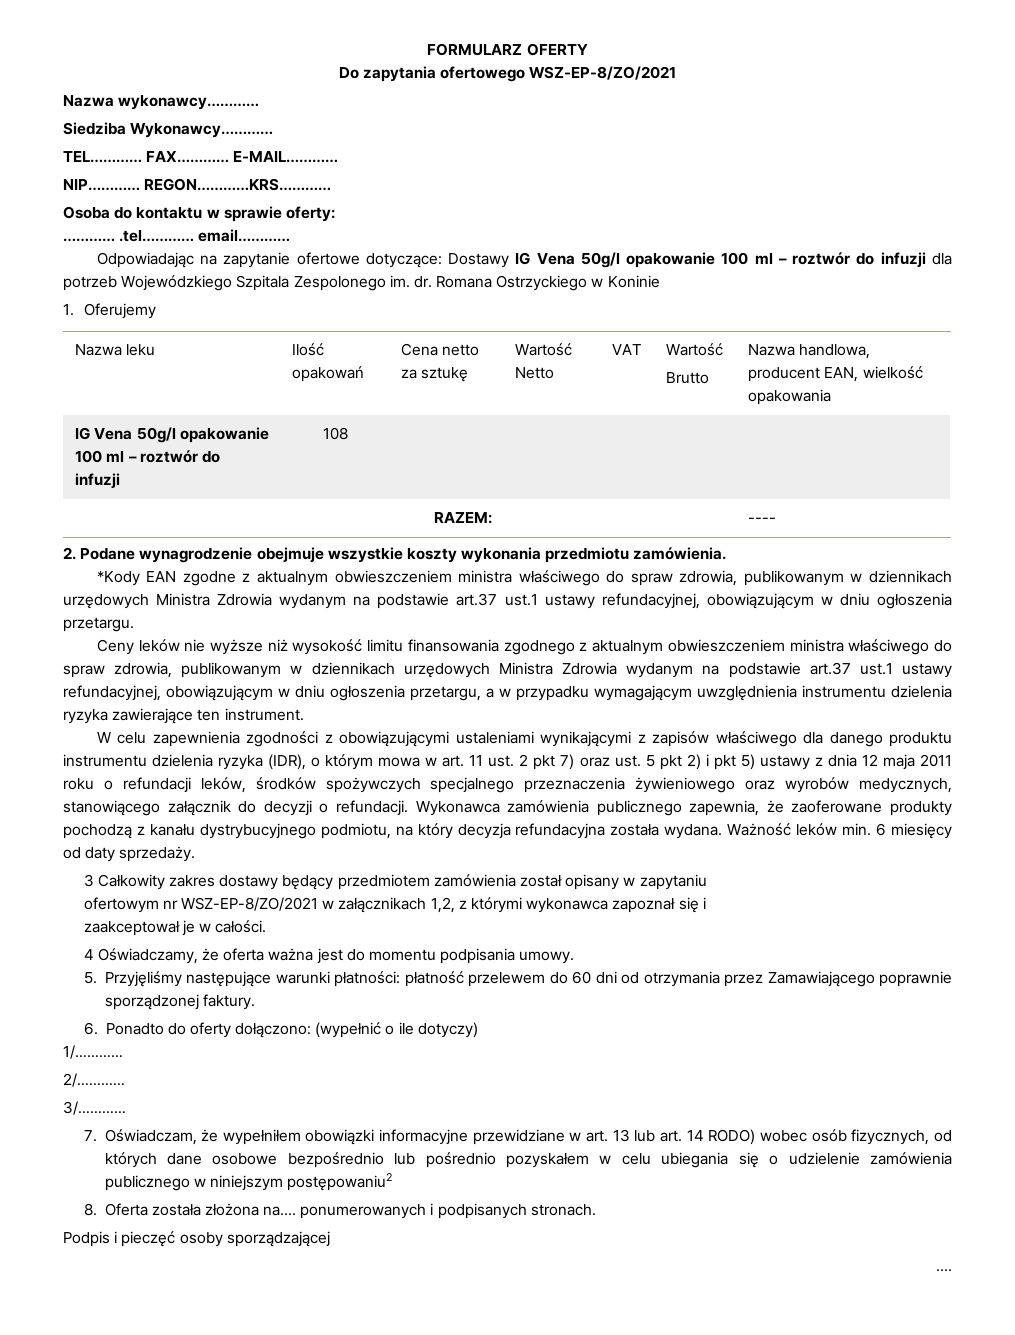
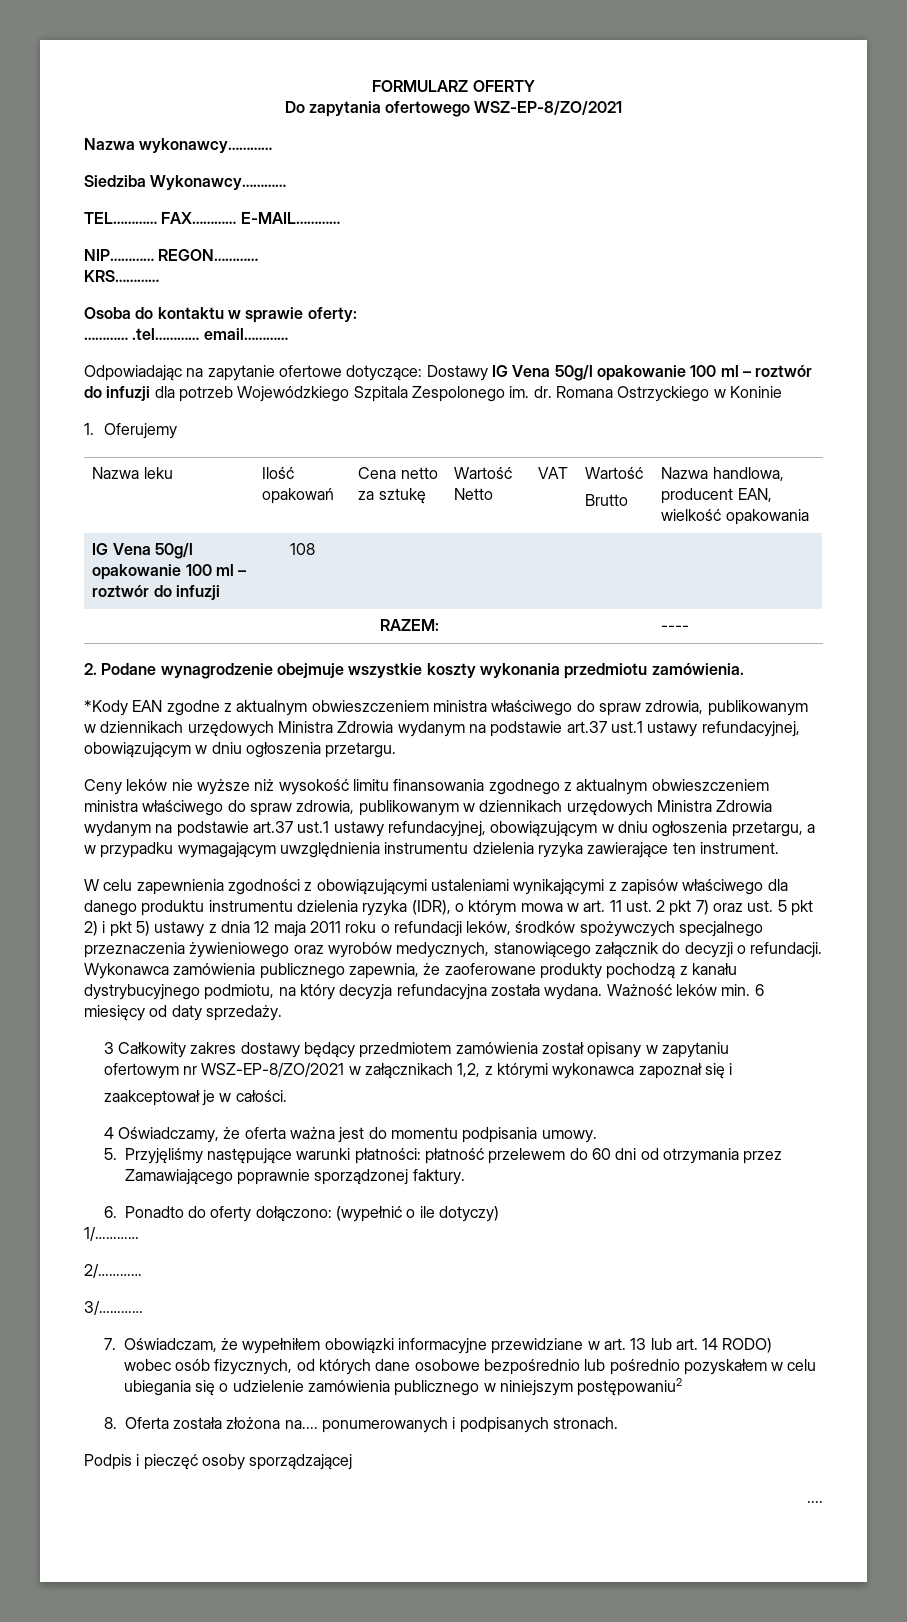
[144,178,332,191] REGON…………KRS………… -> [158,249,259,261] [84,270,159,282] REGON………… // KRS…………

